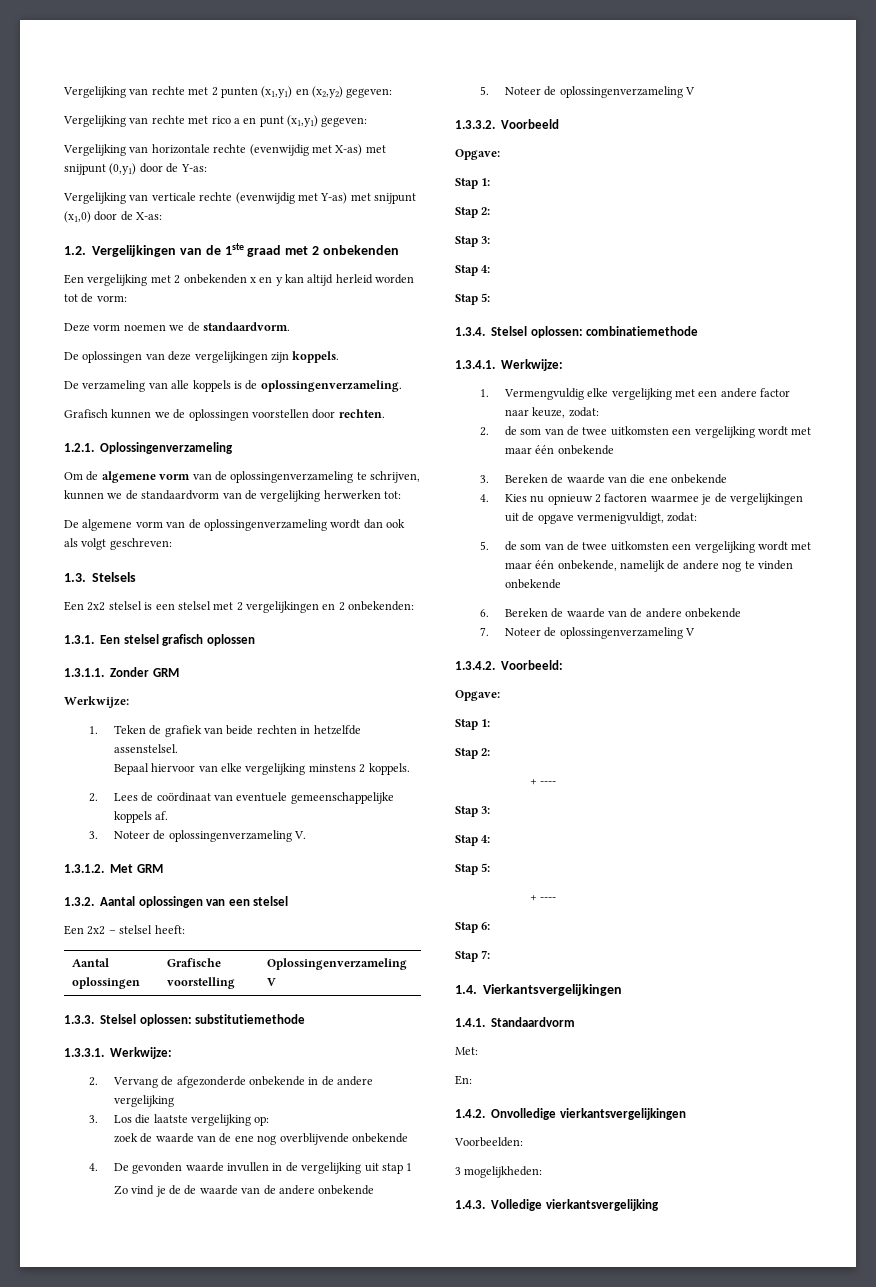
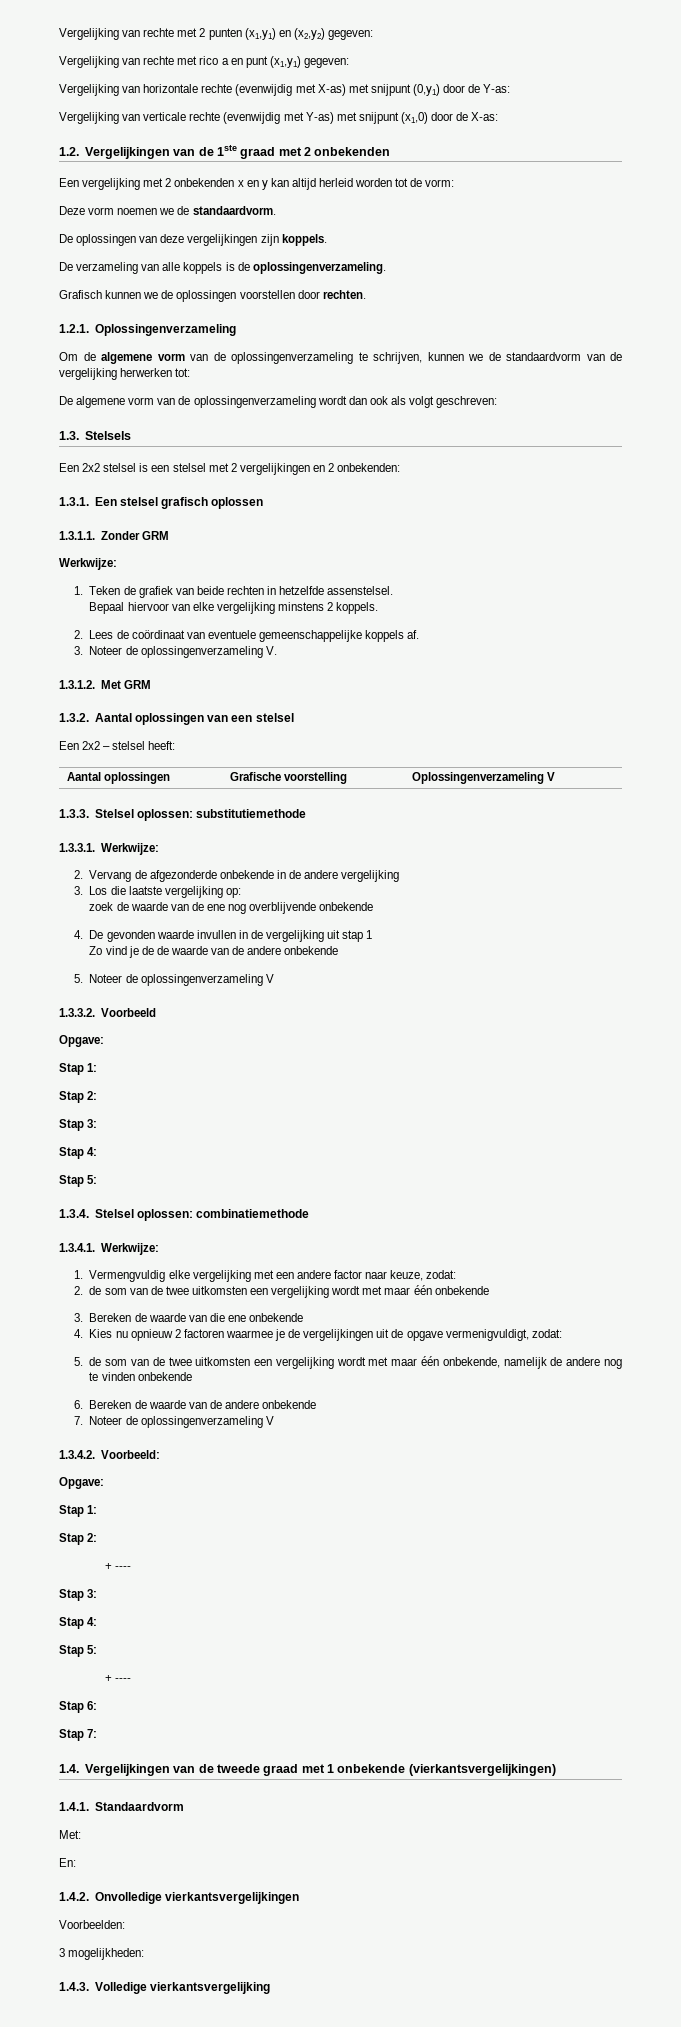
[483,984,623,996] Vierkantsvergelijkingen -> [84,1764,556,1776] Vergelijkingen van de tweede graad met 1 onbekende (vierkantsvergelijkingen)

